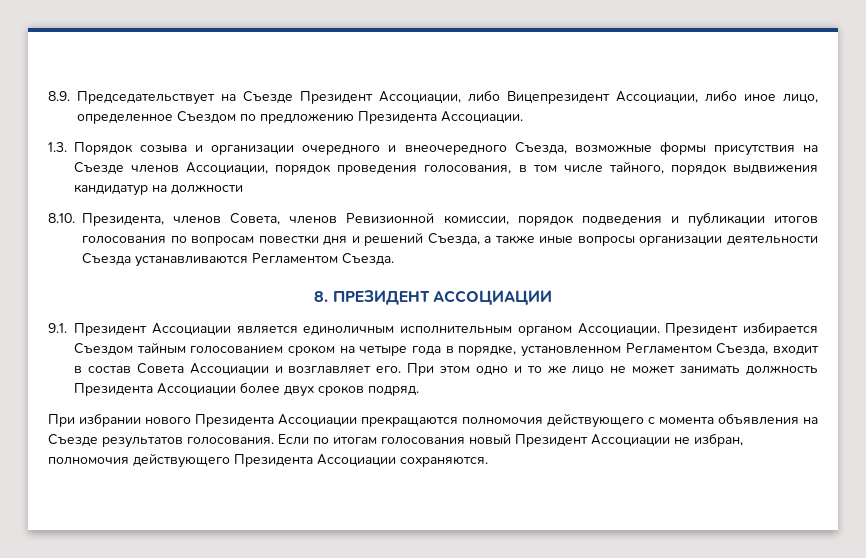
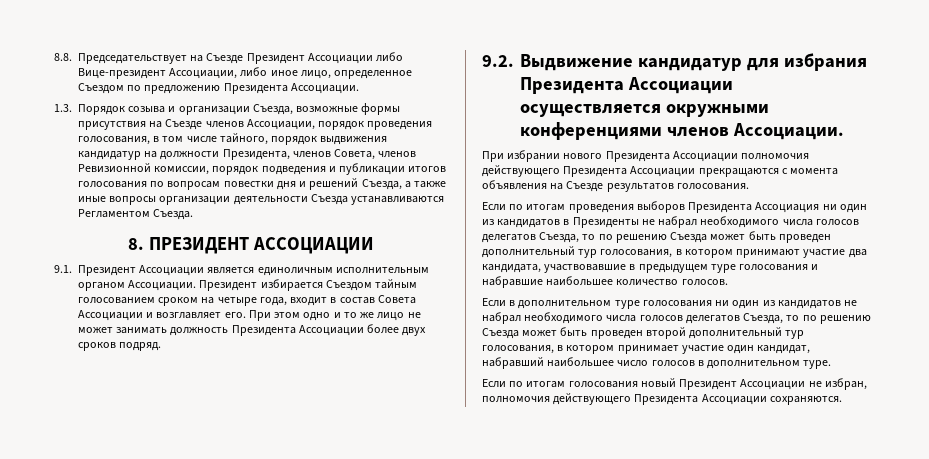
[48,91,70,101] 8.9. -> [54,53,72,61] 8.8.
[379,90,610,104] Ассоциации, либо Вицепрезидент -> [307,52,404,64] [78,68,166,79] Ассоциации либо Вице-президент
[302,145,507,155] очередного и внеочередного -> (250, 110) none
[48,213,75,223] // 8.10. -> (220, 155) none
[412,343,769,357] года в порядке, установленном Регламентом Съезда, -> [259,297,287,306] года,
(419, 391) none -> [482,53,867,71] [520,77,733,94] [520,104,769,117] [520,122,844,140] // 9.2. Выдвижение кандидатур для избрания Президента Ассоциации осуществляется окружными конференциями членов Ассоциации.
[361,413,644,428] прекращаются полномочия действующего -> [741,153,810,160] [482,165,779,177] полномочия действующего Президента Ассоциации прекращаются
(274, 441) none -> [482,201,867,213] [482,216,859,228] [482,231,831,243] [482,246,867,258] [482,264,819,273] [482,276,728,288] [482,298,858,309] [482,312,871,324] [482,327,805,339] [482,345,811,354] [482,357,832,369] // Если по итогам проведения выборов Президента Ассоциация ни один из кандидатов в Президенты не набрал необходимого числа голосов делегатов Съезда, то по решению Съезда может быть проведен дополнительный тур голосования, в котором принимают участие два кандидата, участвовавшие в предыдущем туре голосования и набравшие наибольшее количество голосов. // Если в дополнительном туре голосования ни один из кандидатов не набрал необходимого числа голосов делегатов Съезда, то по решению Съезда может быть проведен второй дополнительный тур голосования, в котором принимает участие один кандидат, набравший наибольшее число голосов в дополнительном туре. //

